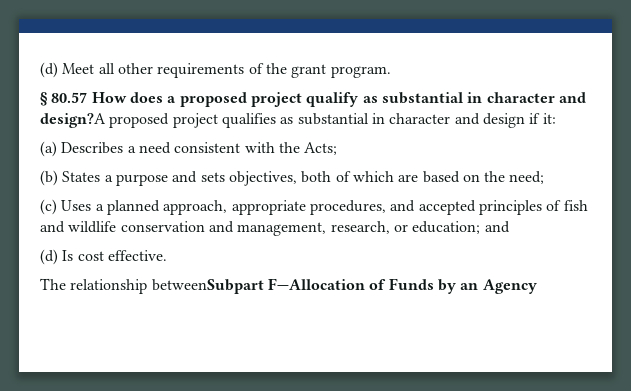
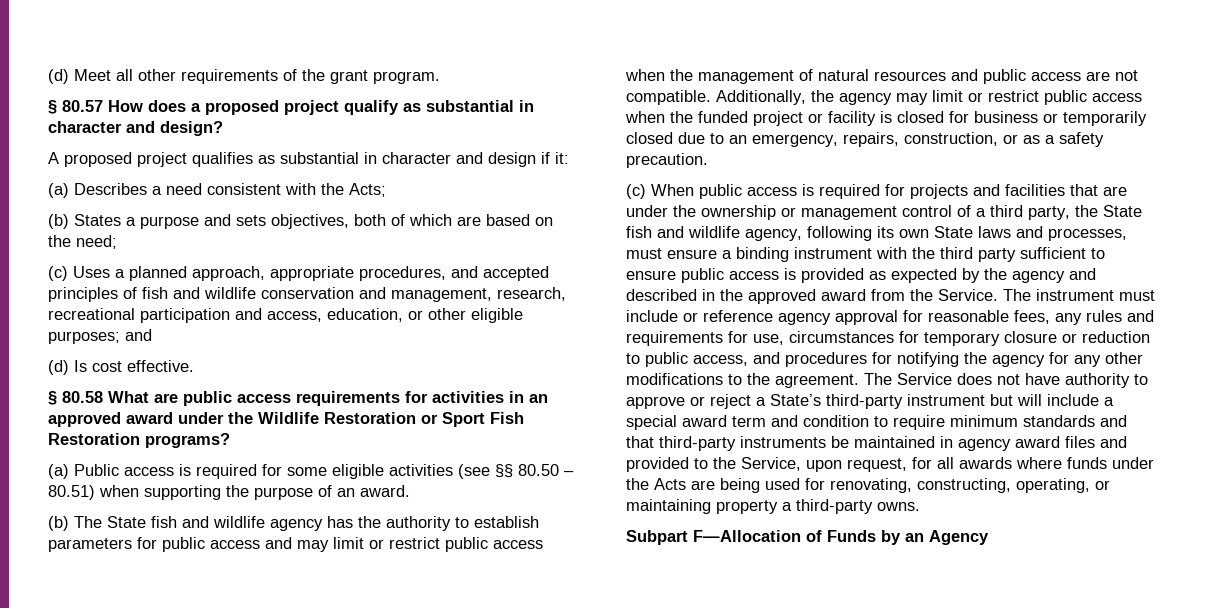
[40,113,106,128] design?A -> [160,121,223,136] [48,152,59,164] design? // A
[393,221,481,234] or education; -> [48,308,523,323] [48,331,120,344] recreational participation and access, education, or other eligible purposes;
[40,278,264,294] The relationship betweenSubpart -> [48,391,548,406] [48,412,524,427] [48,433,230,448] [48,464,574,479] [48,485,410,500] [48,516,539,531] [48,537,543,552] [625,69,1138,84] [626,90,1142,105] [625,111,1147,126] [626,132,1104,147] [626,153,708,168] [626,184,1127,199] [626,205,1142,220] [626,226,1127,241] [626,247,1105,262] [626,268,1096,283] [626,289,1155,304] [626,310,1154,325] [626,331,1150,346] [626,352,1143,367] [626,373,1148,388] [626,394,1114,409] [626,415,1127,430] [626,436,1127,451] [626,457,1154,472] [626,478,1110,493] [626,499,920,514] [626,530,688,545] § 80.58 What are public access requirements for activities in an approved award under the Wildlife Restoration or Sport Fish Restoration programs? // (a) Public access is required for some eligible activities (see §§ 80.50 – 80.51) when supporting the purpose of an award. // (b) The State fish and wildlife agency has the authority to establish parameters for public access and may limit or restrict public access when the management of natural resources and public access are not compatible. Additionally, the agency may limit or restrict public access when the funded project or facility is closed for business or temporarily closed due to an emergency, repairs, construction, or as a safety precaution. // (c) When public access is required for projects and facilities that are under the ownership or management control of a third party, the State fish and wildlife agency, following its own State laws and processes, must ensure a binding instrument with the third party sufficient to ensure public access is provided as expected by the agency and described in the approved award from the Service. The instrument must include or reference agency approval for reasonable fees, any rules and requirements for use, circumstances for temporary closure or reduction to public access, and procedures for notifying the agency for any other modifications to the agreement. The Service does not have authority to approve or reject a State’s third-party instrument but will include a special award term and condition to require minimum standards and that third-party instruments be maintained in agency award files and provided to the Service, upon request, for all awards where funds under the Acts are being used for renovating, constructing, operating, or maintaining property a third-party owns. // Subpart

